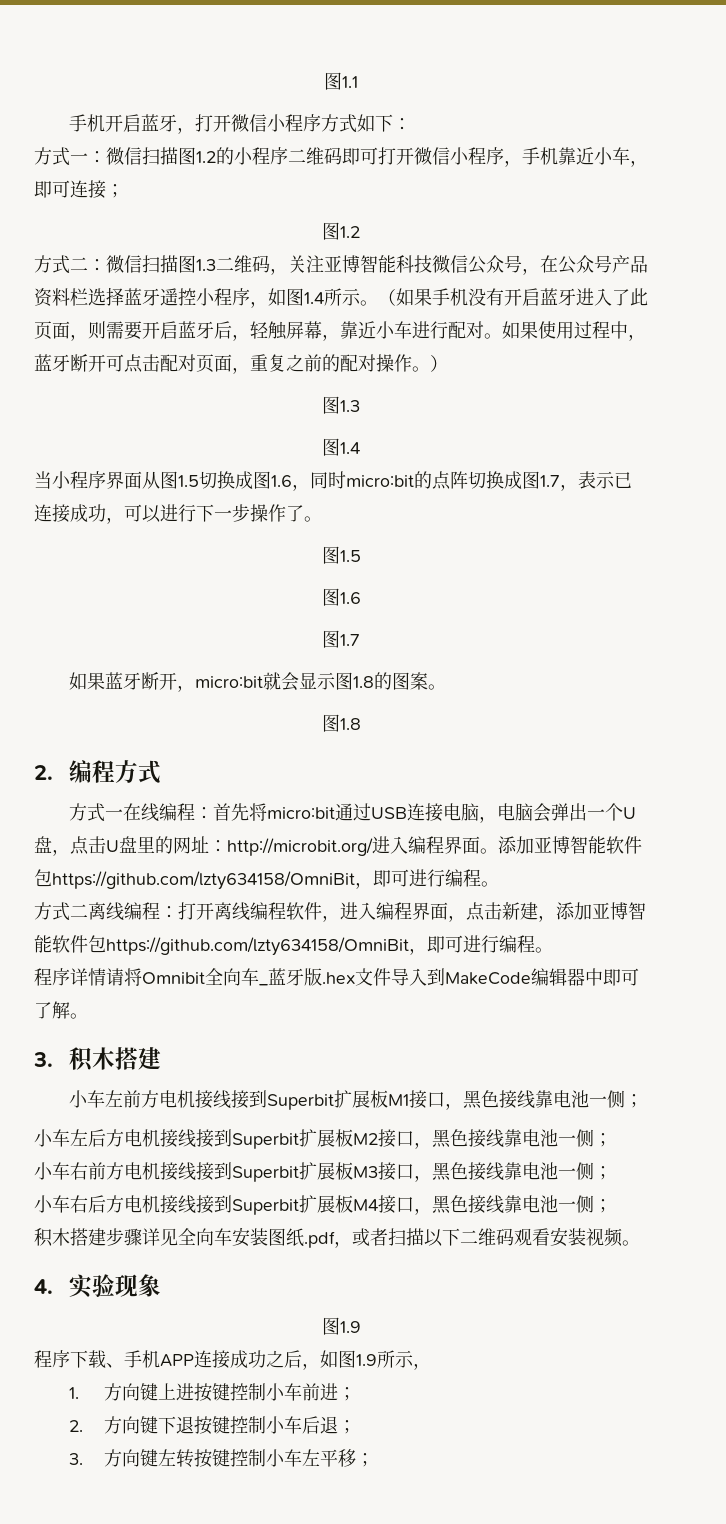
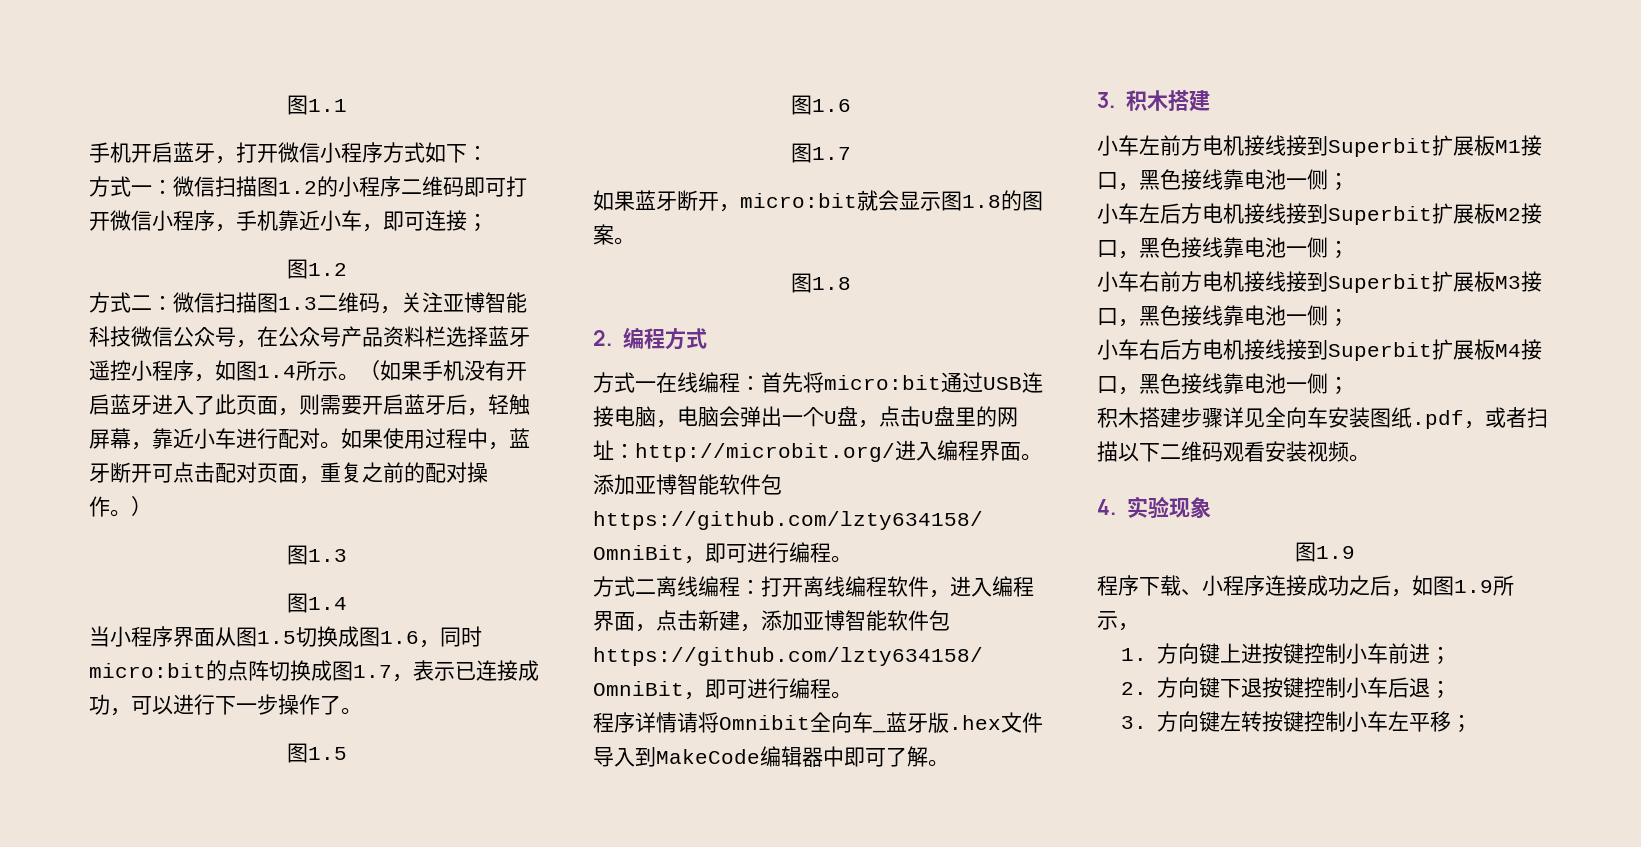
[124,1350,194,1368] 手机APP -> [1202,575,1265,596] 小程序

